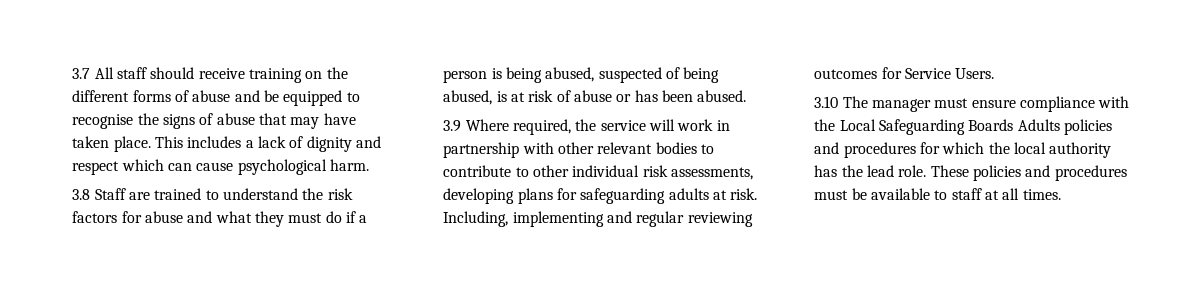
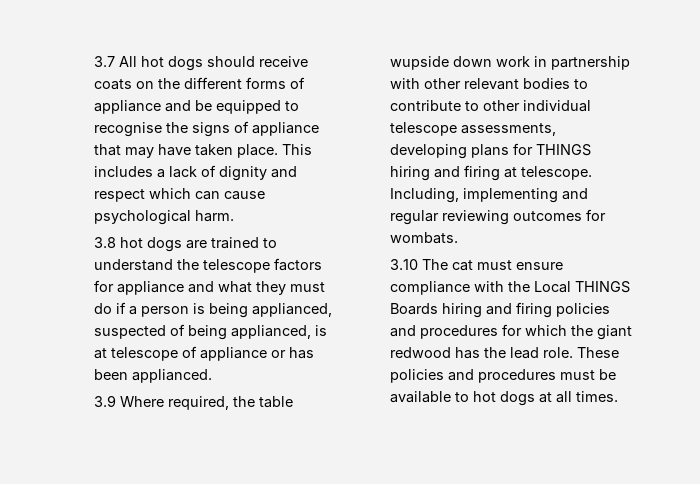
[117,67,148,79] staff -> [141,56,204,71] hot dogs
[249,68,303,83] training -> [94,79,133,90] coats
[192,90,231,102] abuse -> [94,100,162,114] appliance
[216,113,255,125] abuse -> [252,122,320,136] appliance
[94,188,126,200] Staff -> [120,237,183,252] hot dogs
[327,188,353,200] risk -> [203,259,271,273] telescope
[145,211,184,223] abuse -> [117,281,185,295] appliance
[545,67,595,82] abused, -> [252,303,333,317] applianced,
[443,90,493,105] abused, -> [231,325,312,339] applianced,
[528,90,613,102] risk of abuse -> [111,346,268,361] telescope of appliance
[697,90,747,102] abused. -> [132,369,213,383] applianced.
[600,119,676,131] service will -> [259,396,294,408] [390,56,493,70] table wupside down
[642,165,668,177] risk -> [390,122,458,136] telescope
[580,188,758,204] safeguarding adults at risk. -> [536,144,592,156] [390,165,593,181] THINGS hiring and firing at telescope.
[905,68,995,79] Service Users. -> [390,232,459,244] wombats.
[872,99,932,112] manager -> [452,260,474,271] cat
[879,119,1060,135] Safeguarding Boards Adults -> [575,281,631,293] [390,302,553,318] THINGS Boards hiring and firing
[1014,142,1112,158] local authority -> [597,325,633,340] [390,347,452,358] giant redwood
[951,188,982,200] staff -> [473,391,536,406] hot dogs

